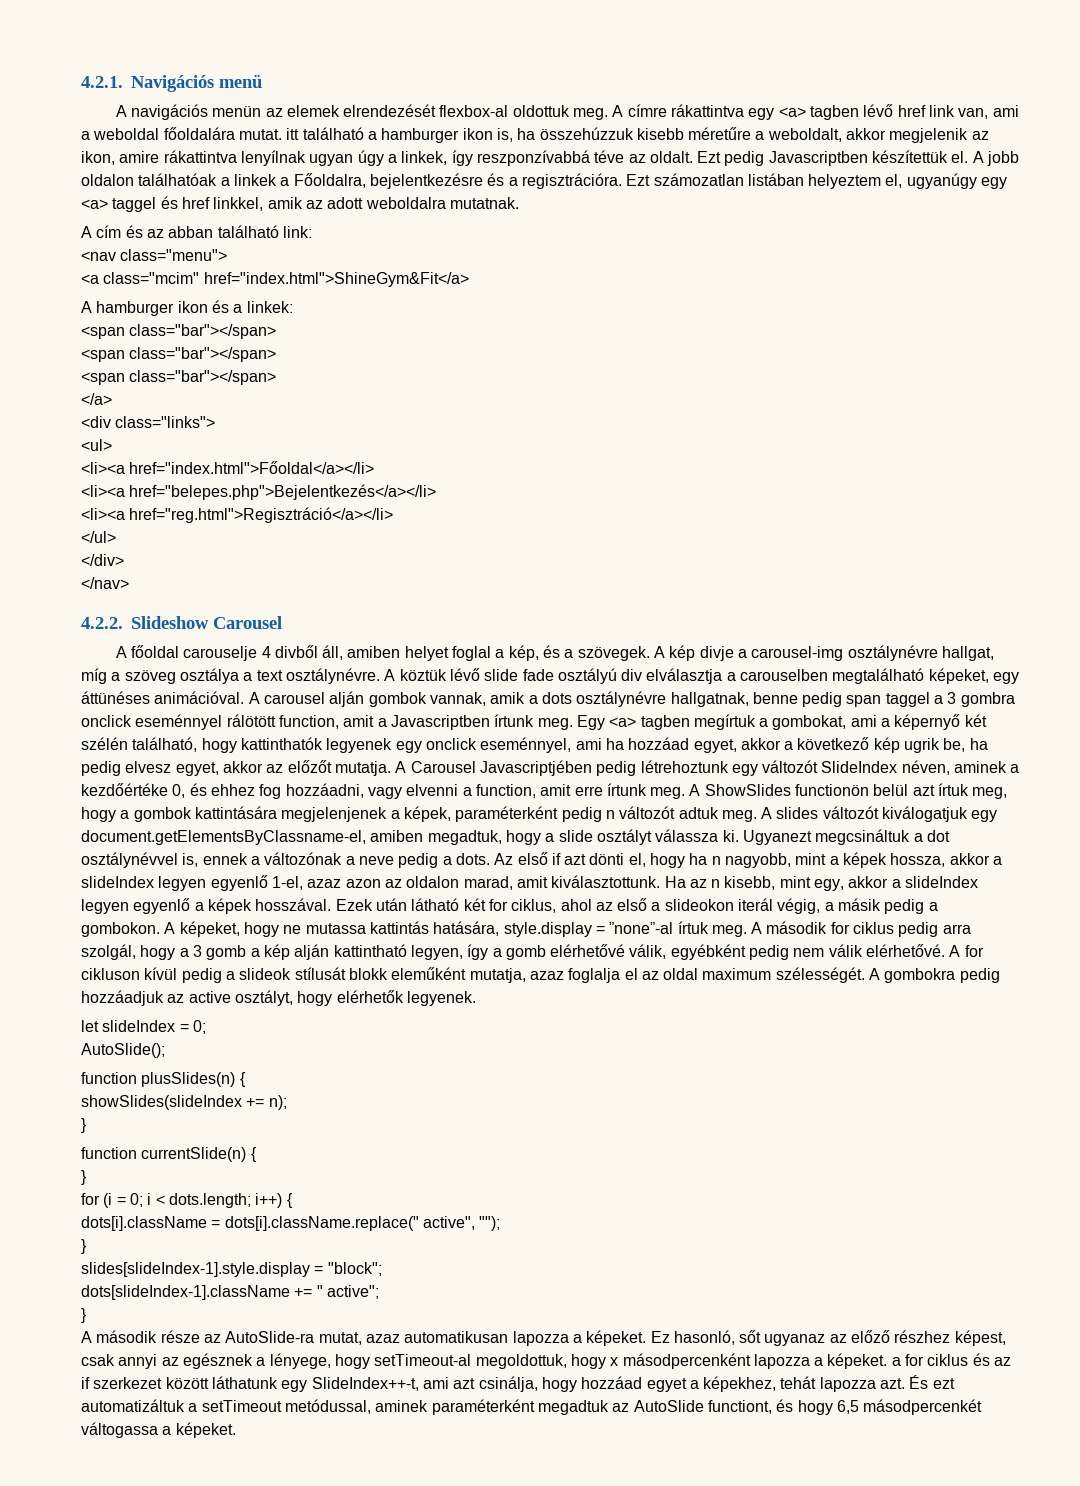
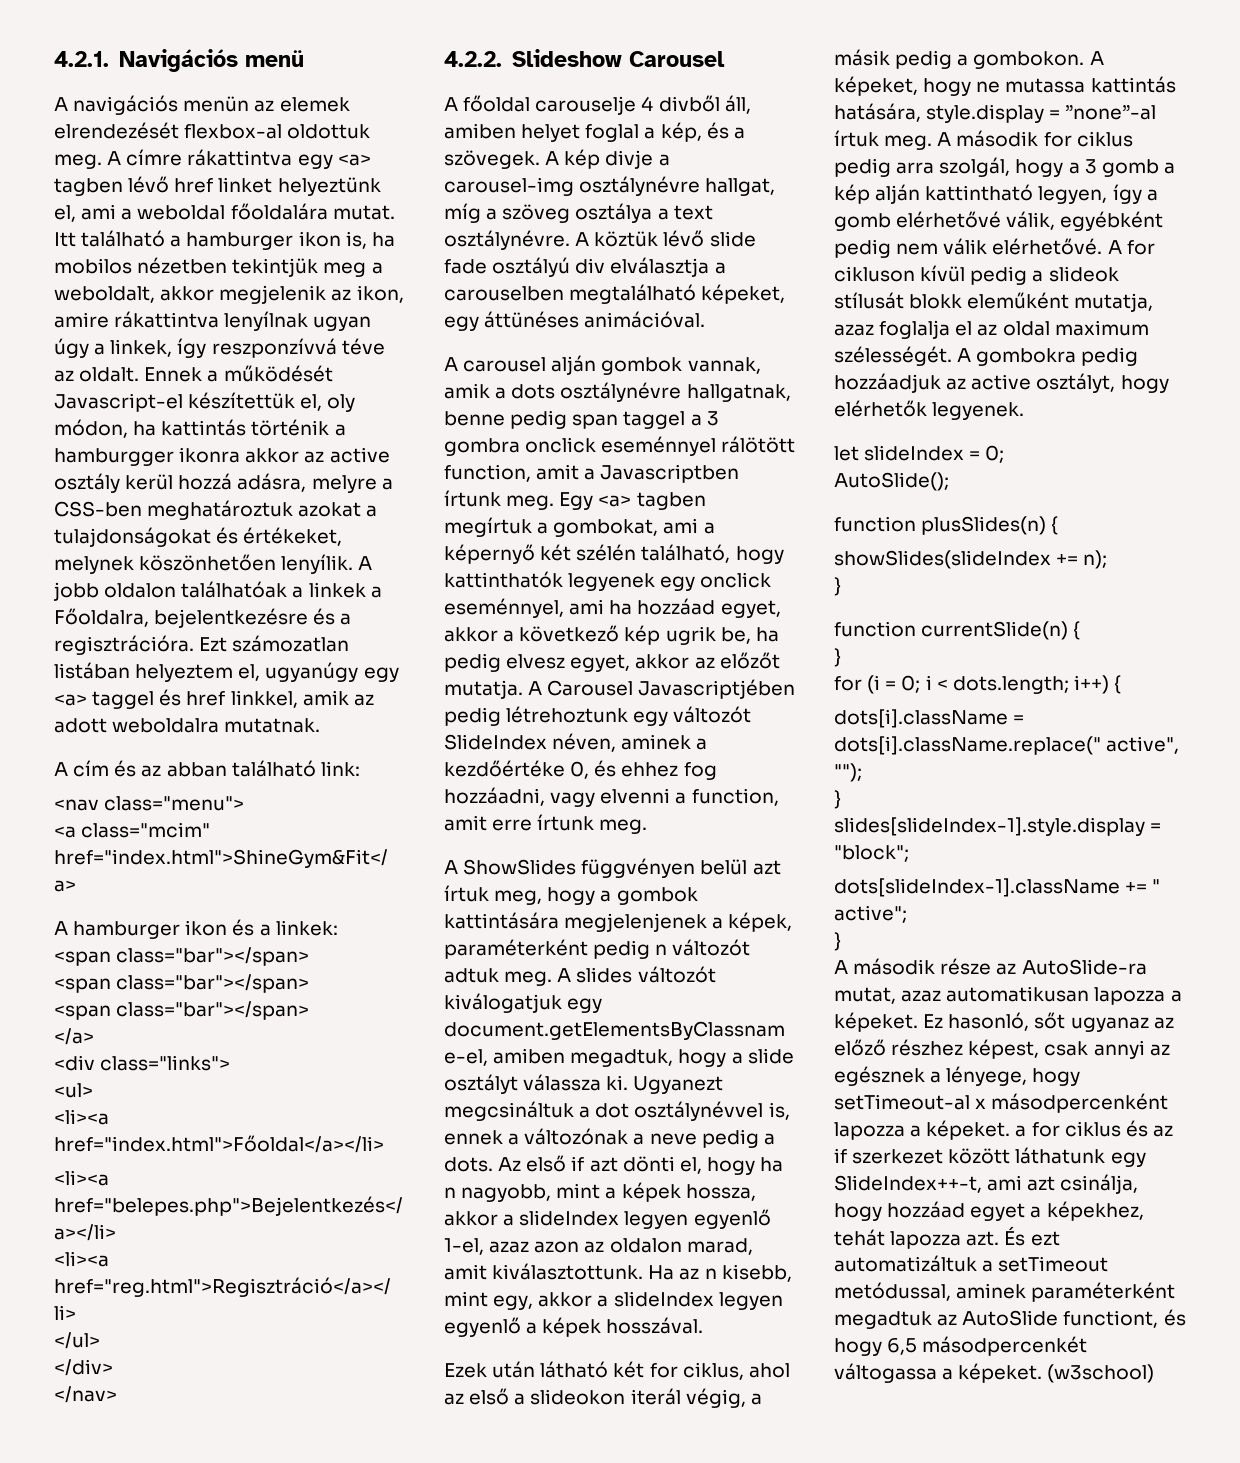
[928,105,989,119] link van, -> [218,177,381,196] [54,205,76,222] linket helyeztünk el,
[286,128,300,140] itt -> [54,232,76,247] Itt
[539,127,752,140] összehúzzuk kisebb méretűre -> [54,257,367,277] mobilos nézetben tekintjük meg
[476,150,590,166] reszponzívabbá -> [211,338,337,358] reszponzívvá
[697,150,969,166] Ezt pedig Javascriptben készítettük el. -> [144,365,333,382] [54,392,356,412] [54,419,346,438] [54,447,390,466] [54,473,393,493] [54,500,378,520] [54,527,343,547] [54,554,354,574] Ennek a működését Javascript-el készítettük el, oly módon, ha kattintás történik a hamburgger ikonra akkor az active osztály kerül hozzá adásra, melyre a CSS-ben meghatároztuk azokat a tulajdonságokat és értékeket, melynek köszönhetően lenyílik.
(245, 697) none -> (706, 319) //
(686, 793) none -> (648, 826) //
[795,784,870,796] functionön -> [581,858,696,878] függvényen
(332, 904) none -> (704, 1325) //
[475,1354,606,1369] megoldottuk, hogy -> (970, 1102) none
(236, 1430) none -> [1047,1364,1155,1383] (w3school)

